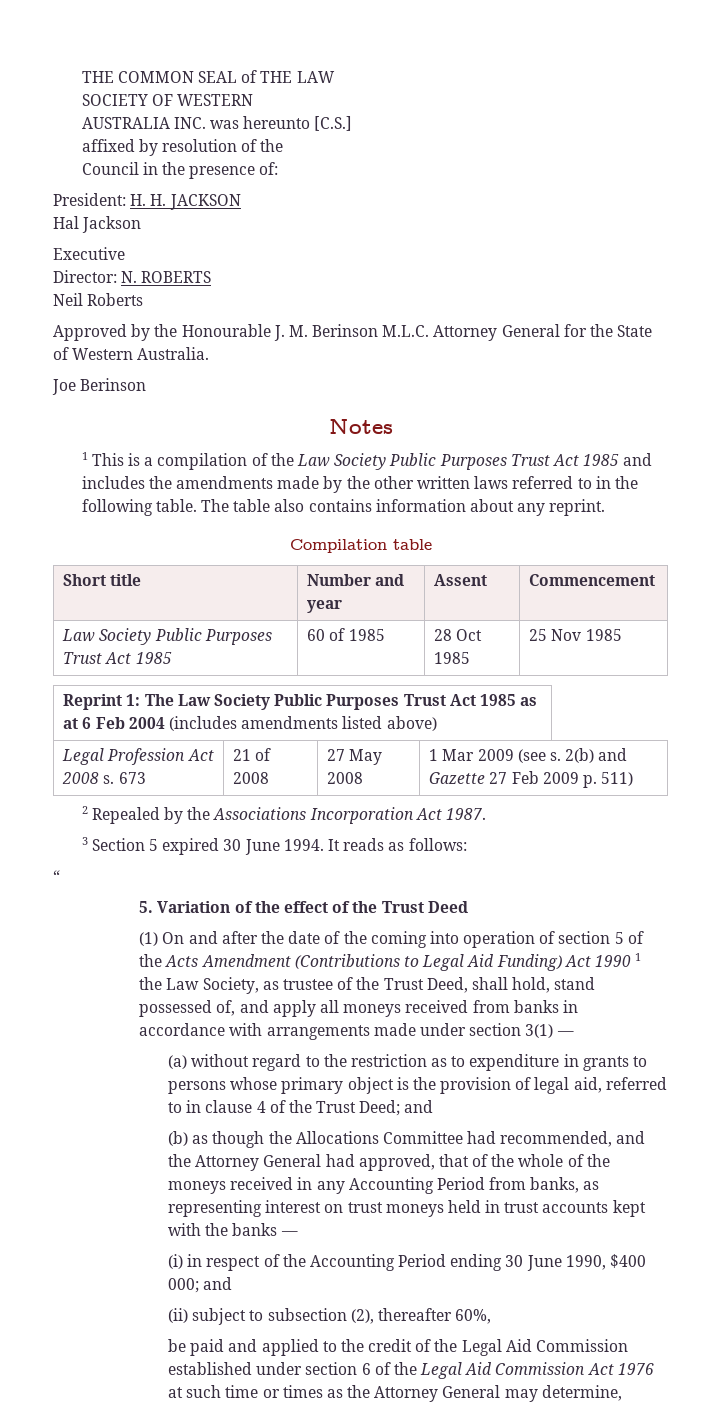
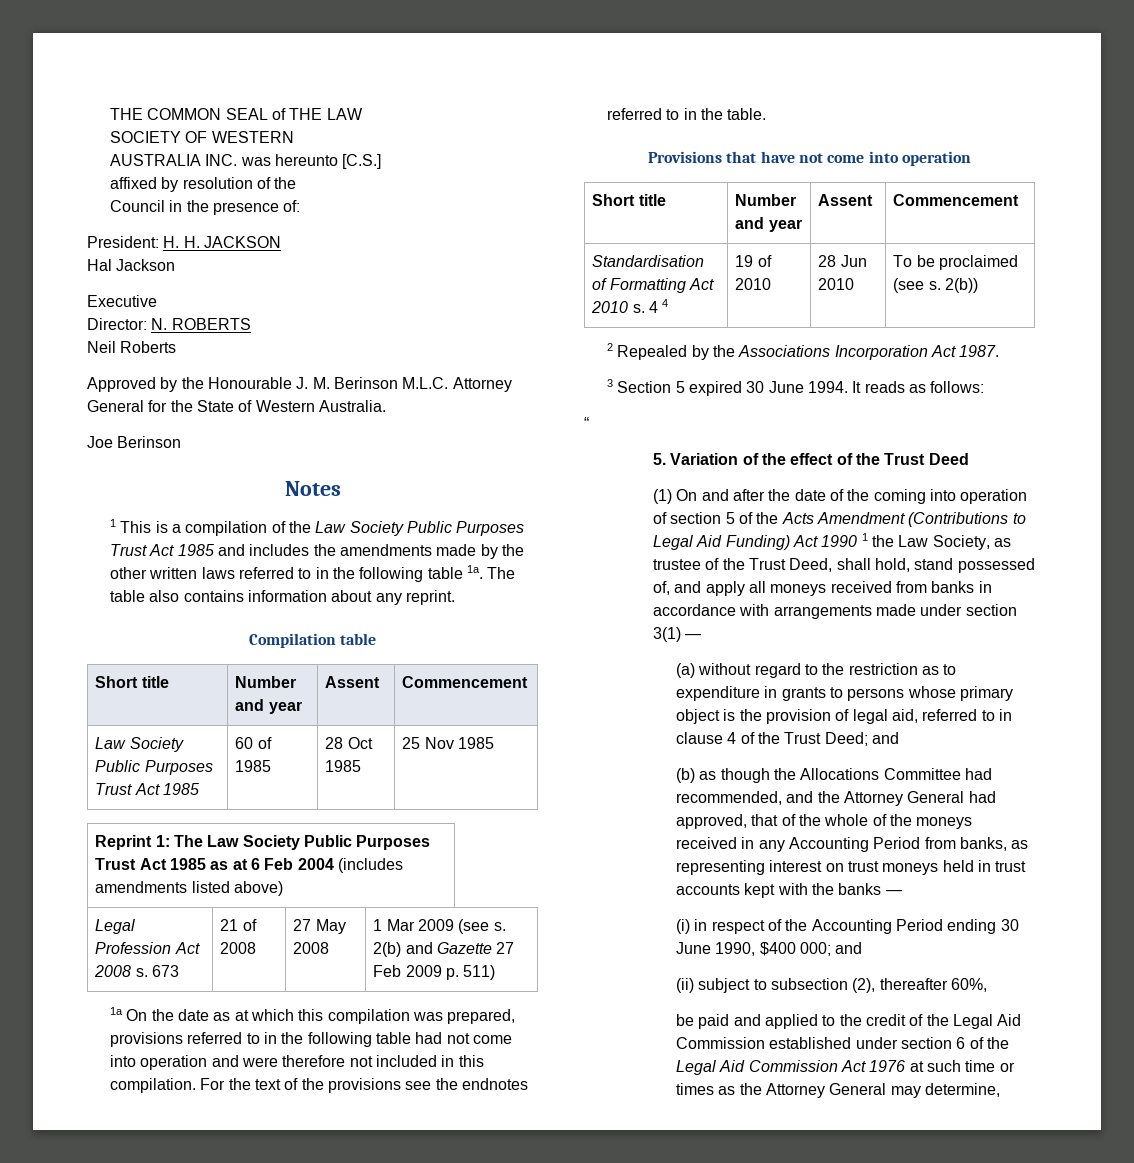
[155,499,197,512] table. -> [427,565,483,579] table 1a.
(634, 779) none -> [109,1007,516,1024] [109,1032,512,1047] [109,1055,484,1070] [109,1078,528,1093] [606,108,767,120] [648,151,971,166] [592,194,666,206] [735,194,797,206] [735,217,802,232] [818,194,874,206] [893,194,1020,206] [592,255,705,267] [592,278,715,293] [591,299,669,313] [735,255,772,267] [735,278,772,290] [818,255,867,267] [818,278,855,290] [893,255,1019,270] [893,278,979,293] // 1a On the date as at which this compilation was prepared, provisions referred to in the following table had not come into operation and were therefore not included in this compilation. For the text of the provisions see the endnotes referred to in the table. // Provisions that have not come into operation // Short title | Number and year | Assent | Commencement // Standardisation of Formatting Act 2010 s. 4 4 | 19 of 2010 | 28 Jun 2010 | To be proclaimed (see s. 2(b))

